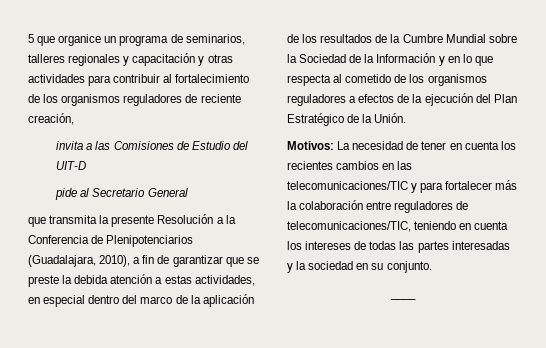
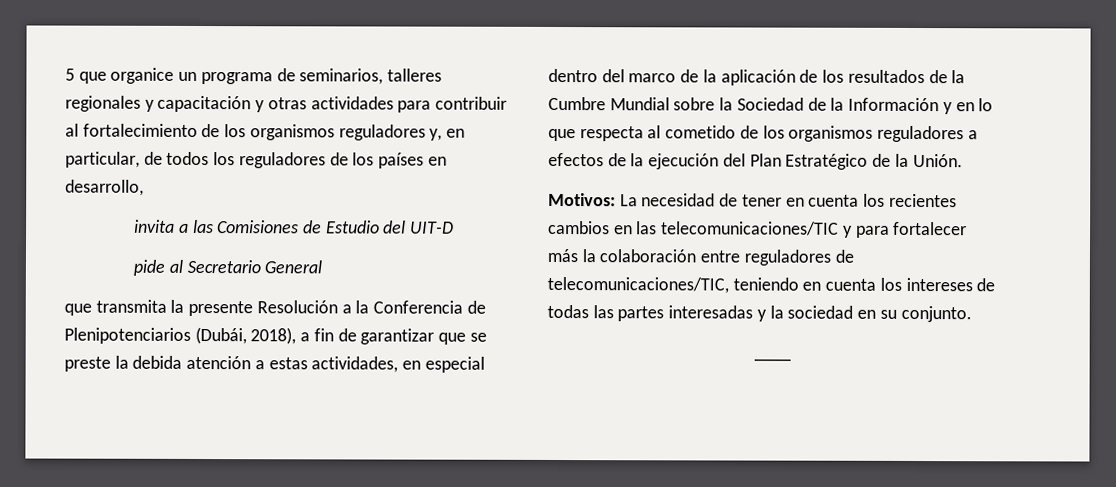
[185,94,241,103] [28,113,74,125] de reciente creación, -> [429,128,466,141] [65,151,447,169] [65,179,144,196] y, en particular, de todos los reguladores de los países en desarrollo,
[28,255,131,267] (Guadalajara, 2010), -> [194,326,297,345] (Dubái, 2018),

